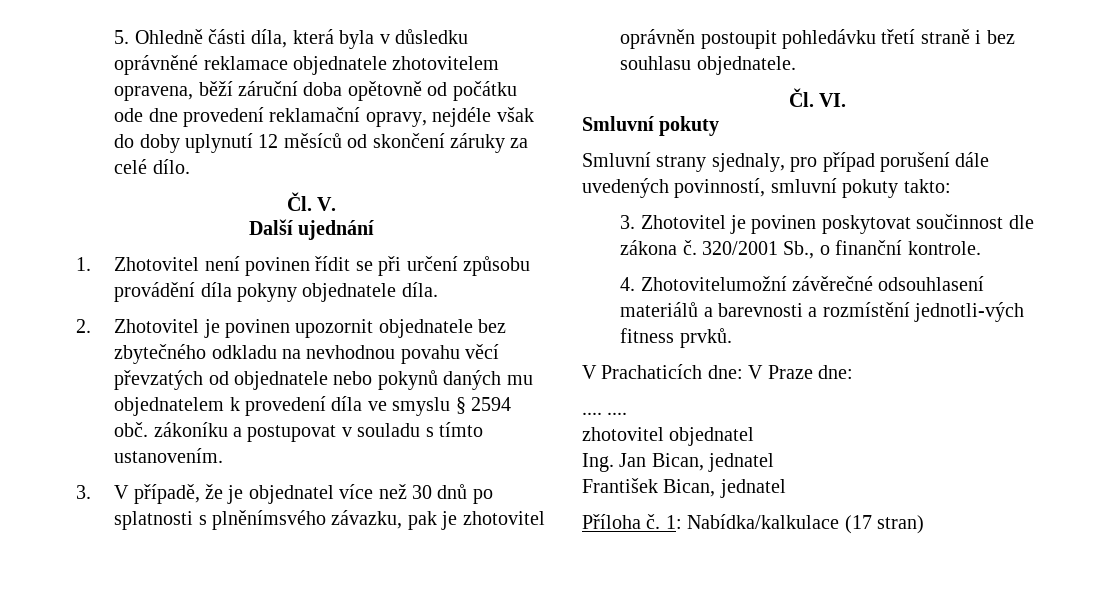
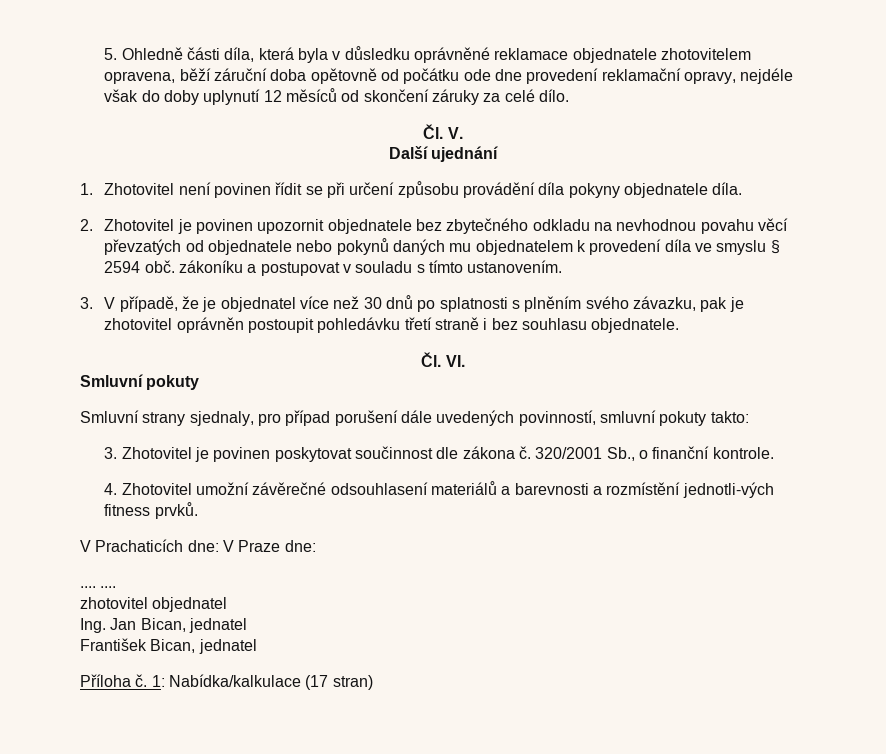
[212,510,327,530] plněnímsvého -> [524,296,629,312] plněním svého
[640,276,787,291] Zhotovitelumožní -> [121,482,250,495] Zhotovitel umožní

